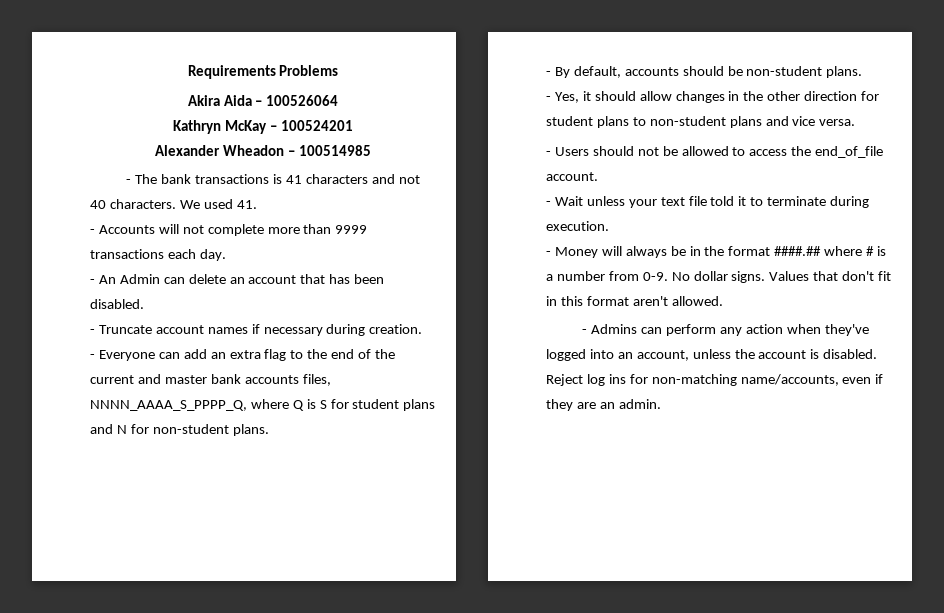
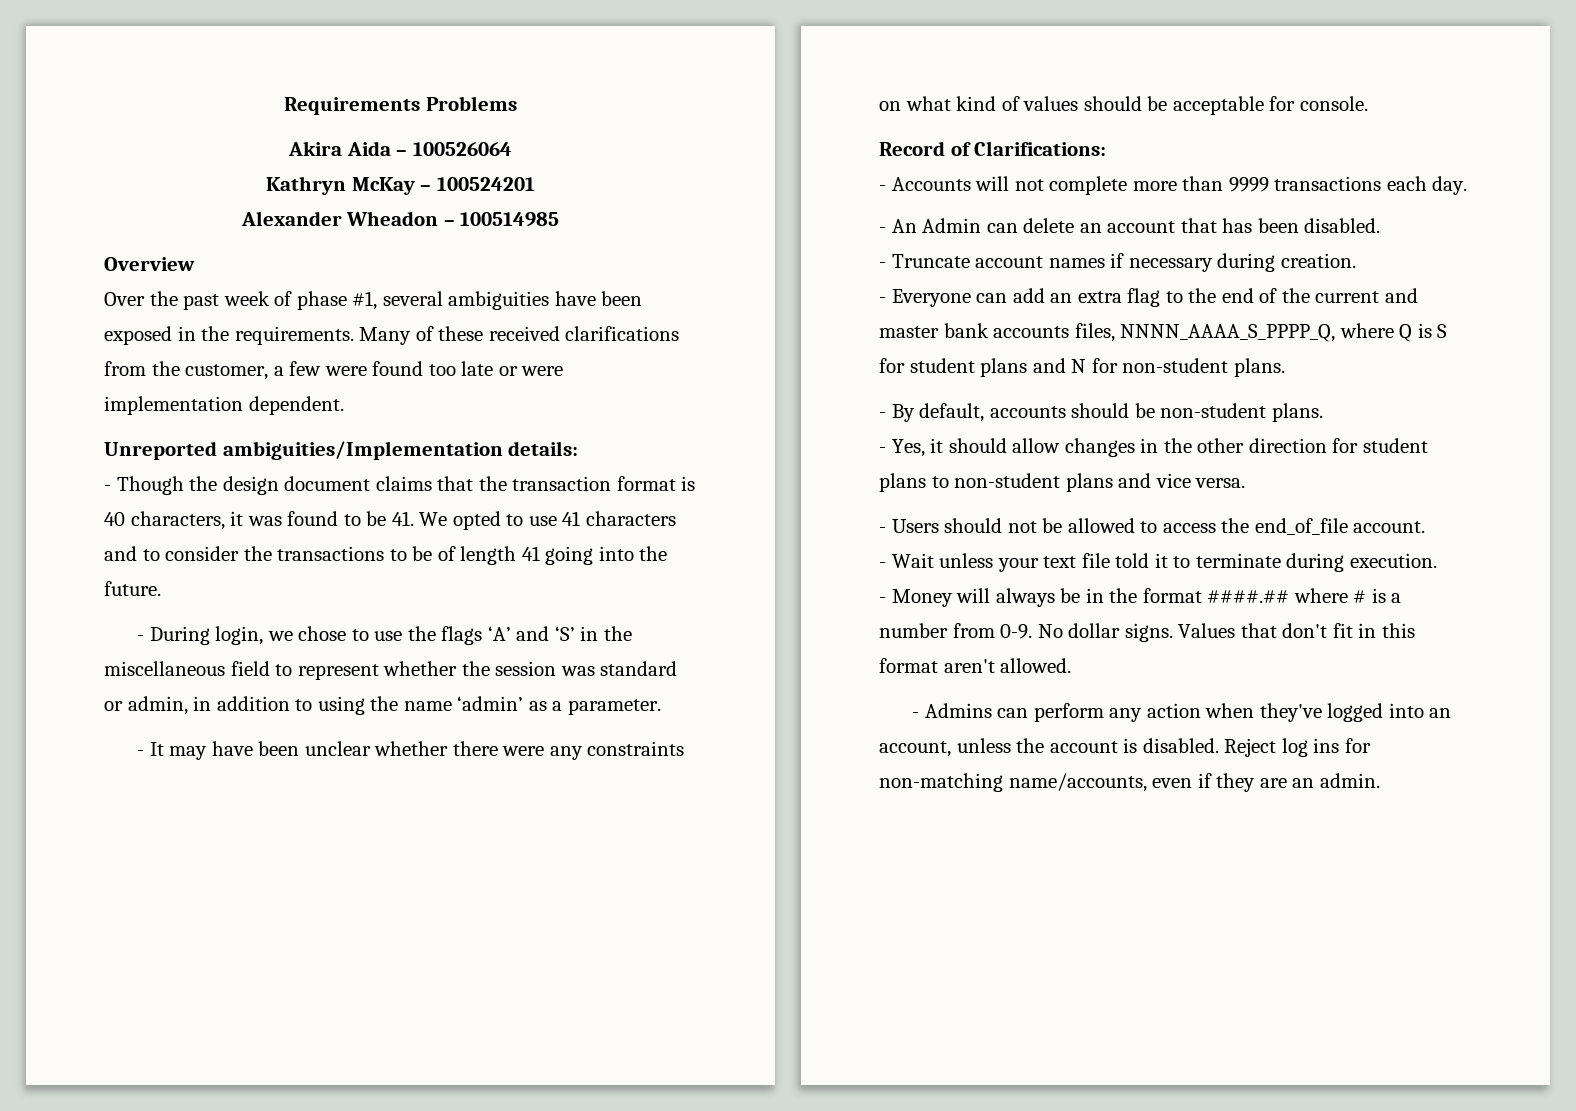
[126,174,420,184] [90,199,257,209] - The bank transactions is 41 characters and not 40 characters. We used 41. -> [104,257,195,271] [104,291,643,310] [104,326,680,345] [104,361,564,380] [104,396,344,415] [104,441,579,460] [104,476,696,495] [104,511,676,530] [104,546,668,565] [104,581,161,596] [137,626,632,645] [104,661,678,680] [104,696,661,715] [137,741,685,760] [879,96,1368,115] [879,141,1107,156] Overview // Over the past week of phase #1, several ambiguities have been exposed in the requirements. Many of these received clarifications from the customer, a few were found too late or were implementation dependent. // Unreported ambiguities/Implementation details: // - Though the design document claims that the transaction format is 40 characters, it was found to be 41. We opted to use 41 characters and to consider the transactions to be of length 41 going into the future. // - During login, we chose to use the flags ‘A’ and ‘S’ in the miscellaneous field to represent whether the session was standard or admin, in addition to using the name ‘admin’ as a parameter. // - It may have been unclear whether there were any constraints on what kind of values should be acceptable for console. // Record of Clarifications:

